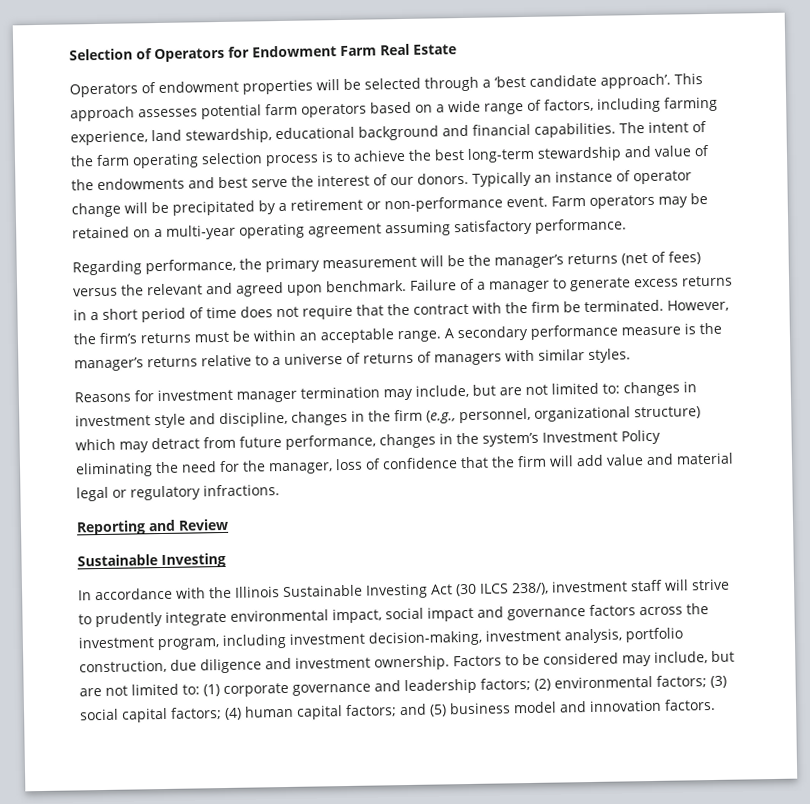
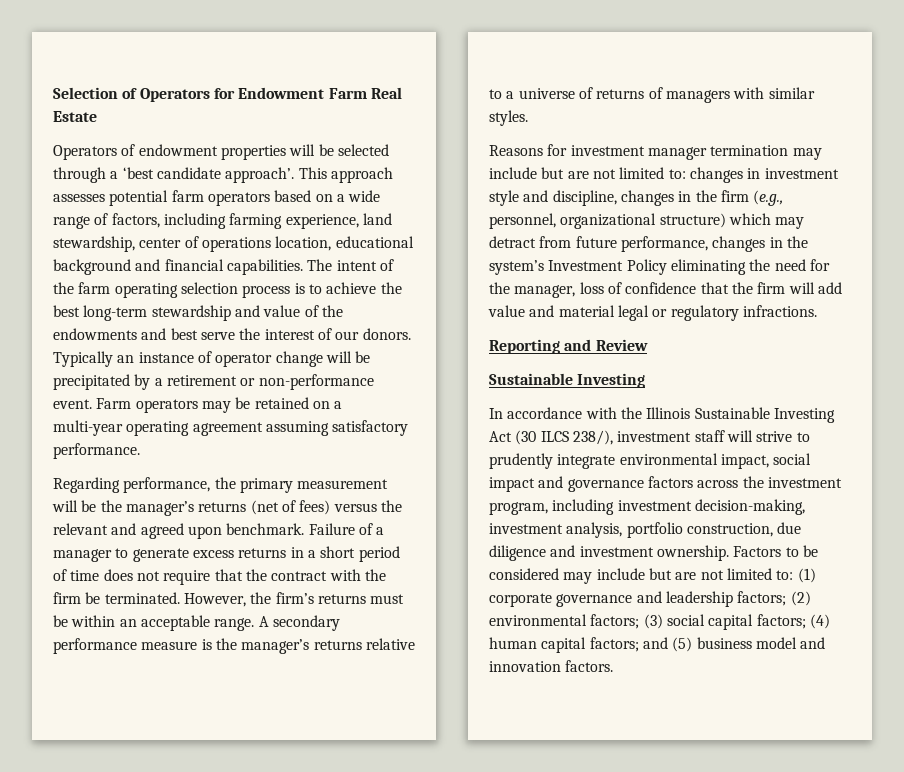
(272, 136) none -> [139,236,332,252] center of operations location,
[415,384,469,398] include, -> [489,167,537,179] include
[654,651,708,664] include, -> [596,568,645,580] include

